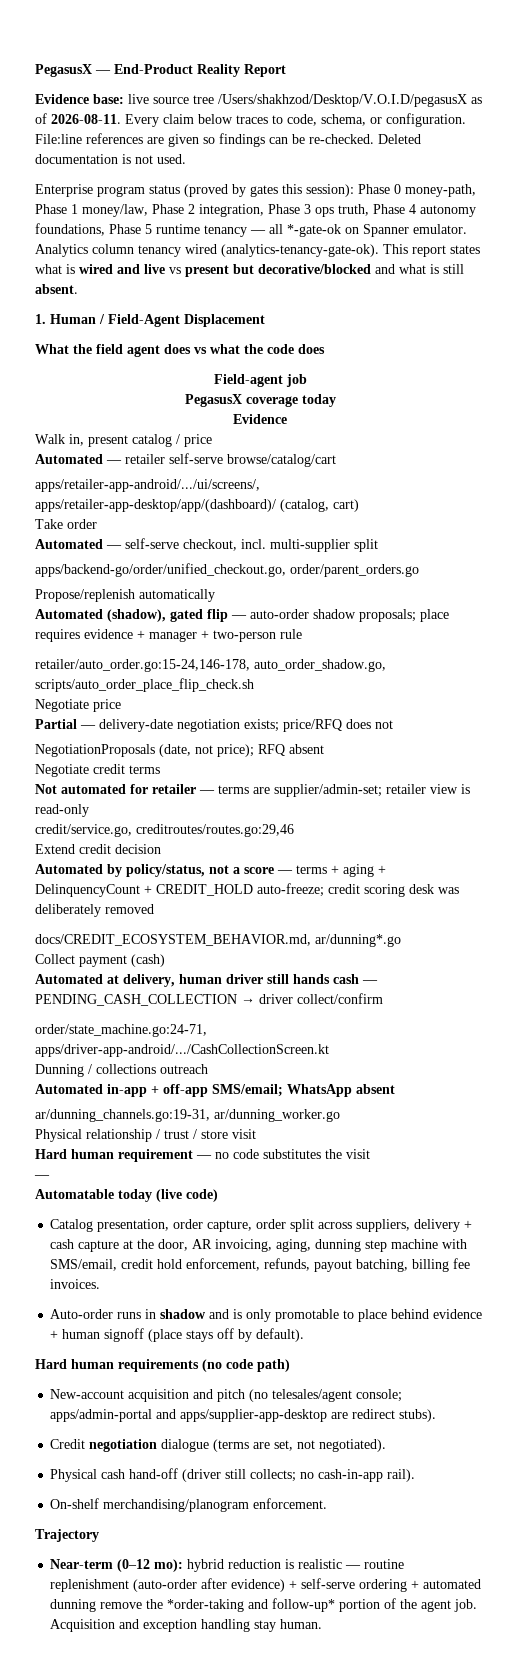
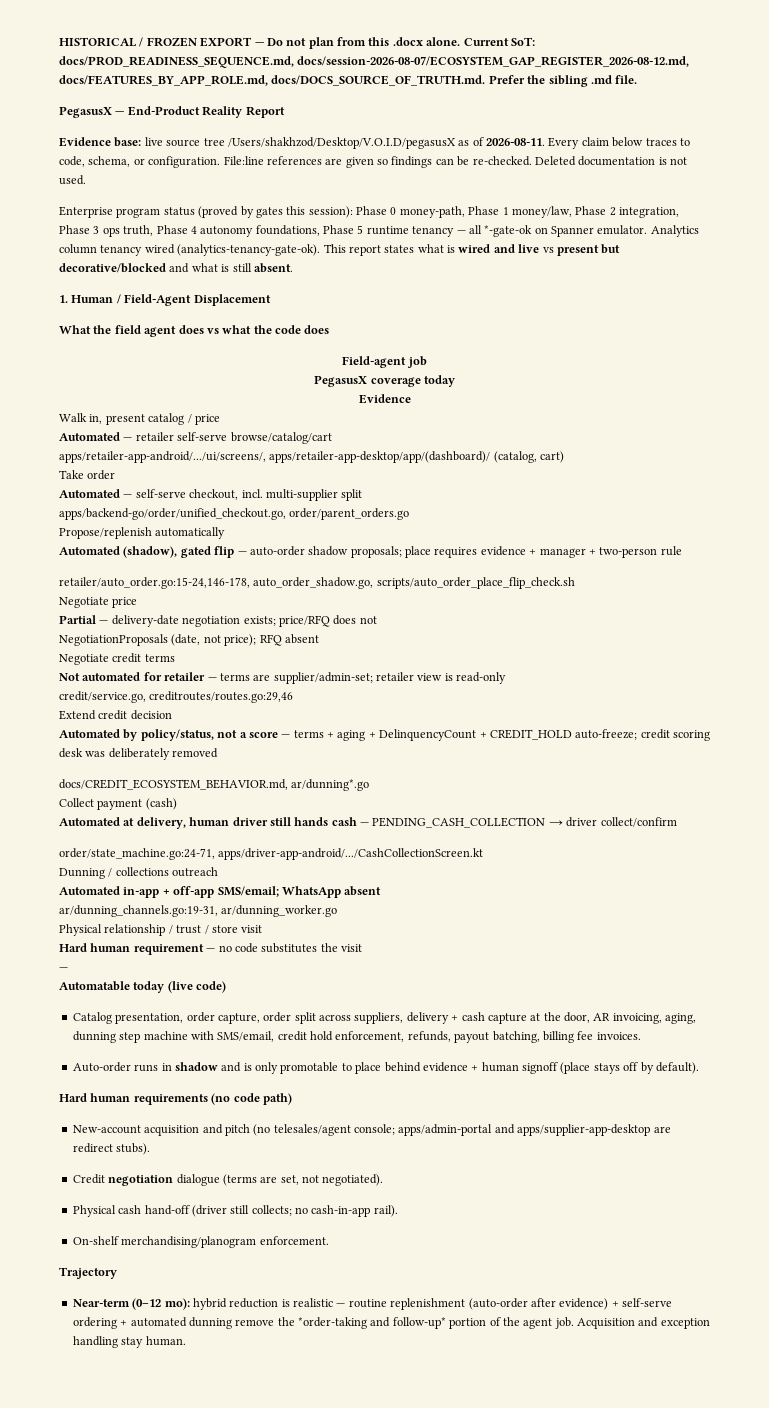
(35, 70) none -> [59,37,535,49] [59,56,690,68] [59,75,638,87] HISTORICAL / FROZEN EXPORT — Do not plan from this .docx alone. Current SoT: docs/PROD_READINESS_SEQUENCE.md, docs/session-2026-08-07/ECOSYSTEM_GAP_REGISTER_2026-08-12.md, docs/FEATURES_BY_APP_ROLE.md, docs/DOCS_SOURCE_OF_TRUTH.md. Prefer the sibling .md file. //

